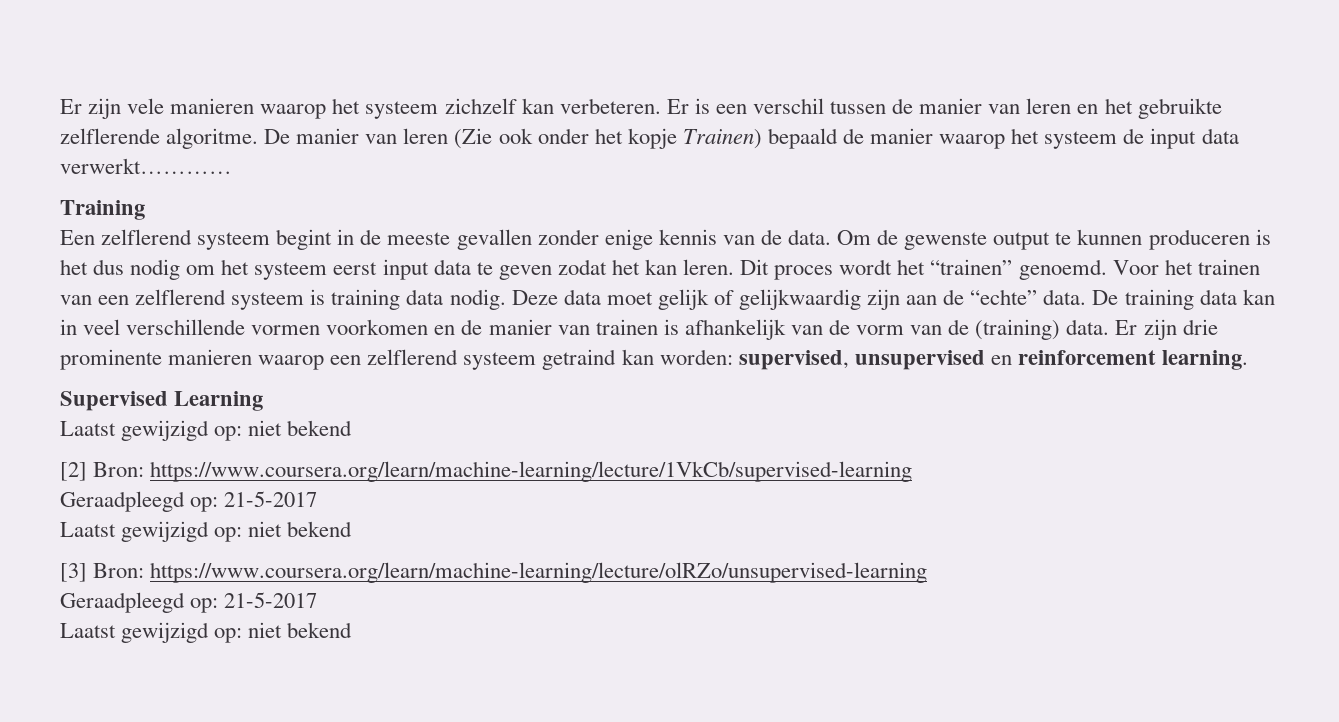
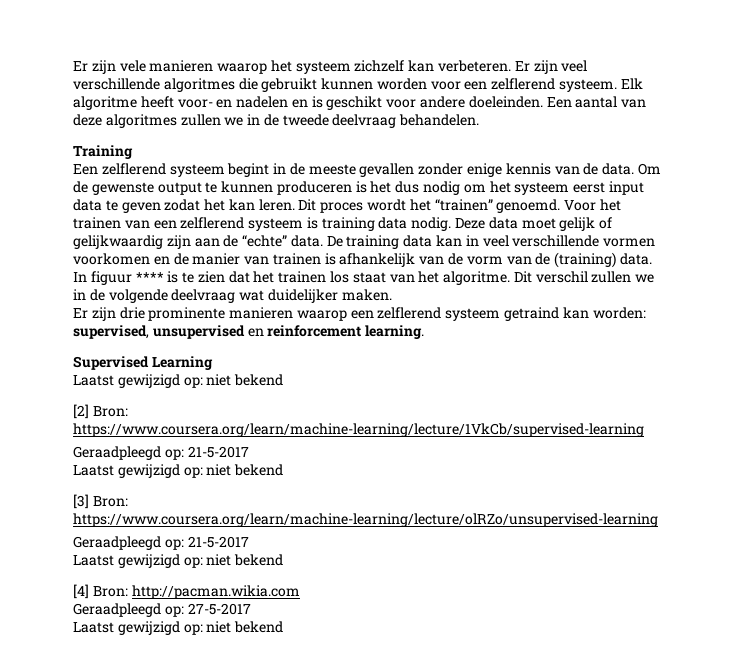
[694,98,1222,119] [60,128,1239,149] [60,158,232,174] is een verschil tussen de manier van leren en het gebruikte zelflerende algoritme. De manier van leren (Zie ook onder het kopje Trainen) bepaald de manier waarop het systeem de input data verwerkt………… -> [533,60,588,74] [73,78,643,92] [73,96,647,110] [73,114,480,128] zijn veel verschillende algoritmes die gebruikt kunnen worden voor een zelflerend systeem. Elk algoritme heeft voor- en nadelen en is geschikt voor andere doeleinden. Een aantal van deze algoritmes zullen we in de tweede deelvraag behandelen.
(1110, 327) none -> [73,271,655,285] [73,289,392,303] In figuur **** is te zien dat het trainen los staat van het algoritme. Dit verschil zullen we in de volgende deelvraag wat duidelijker maken. //
(353, 630) none -> [73,584,300,599] [73,603,251,617] [73,621,284,635] // [4] Bron: http://pacman.wikia.com // Geraadpleegd op: 27-5-2017 // Laatst gewijzigd op: niet bekend

